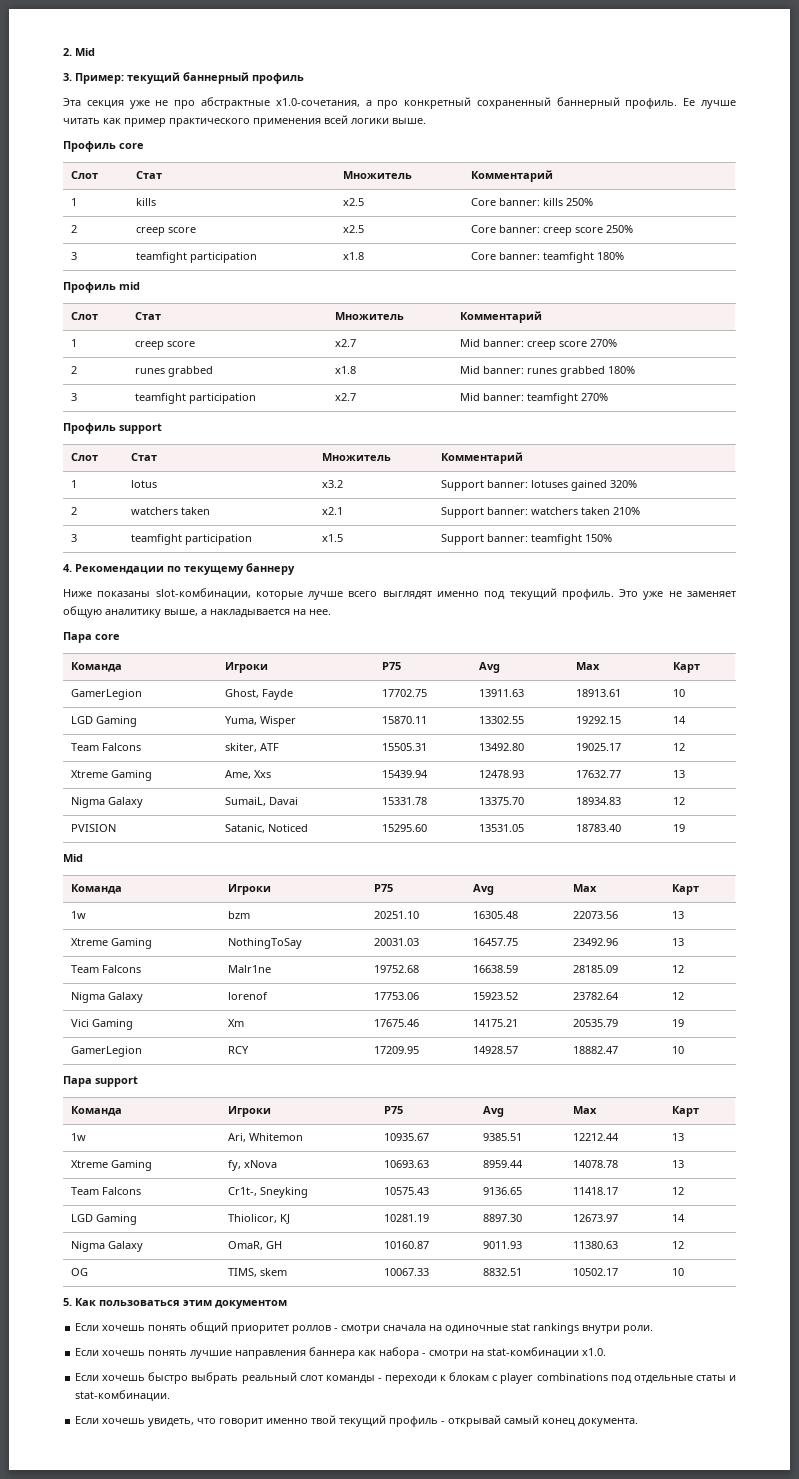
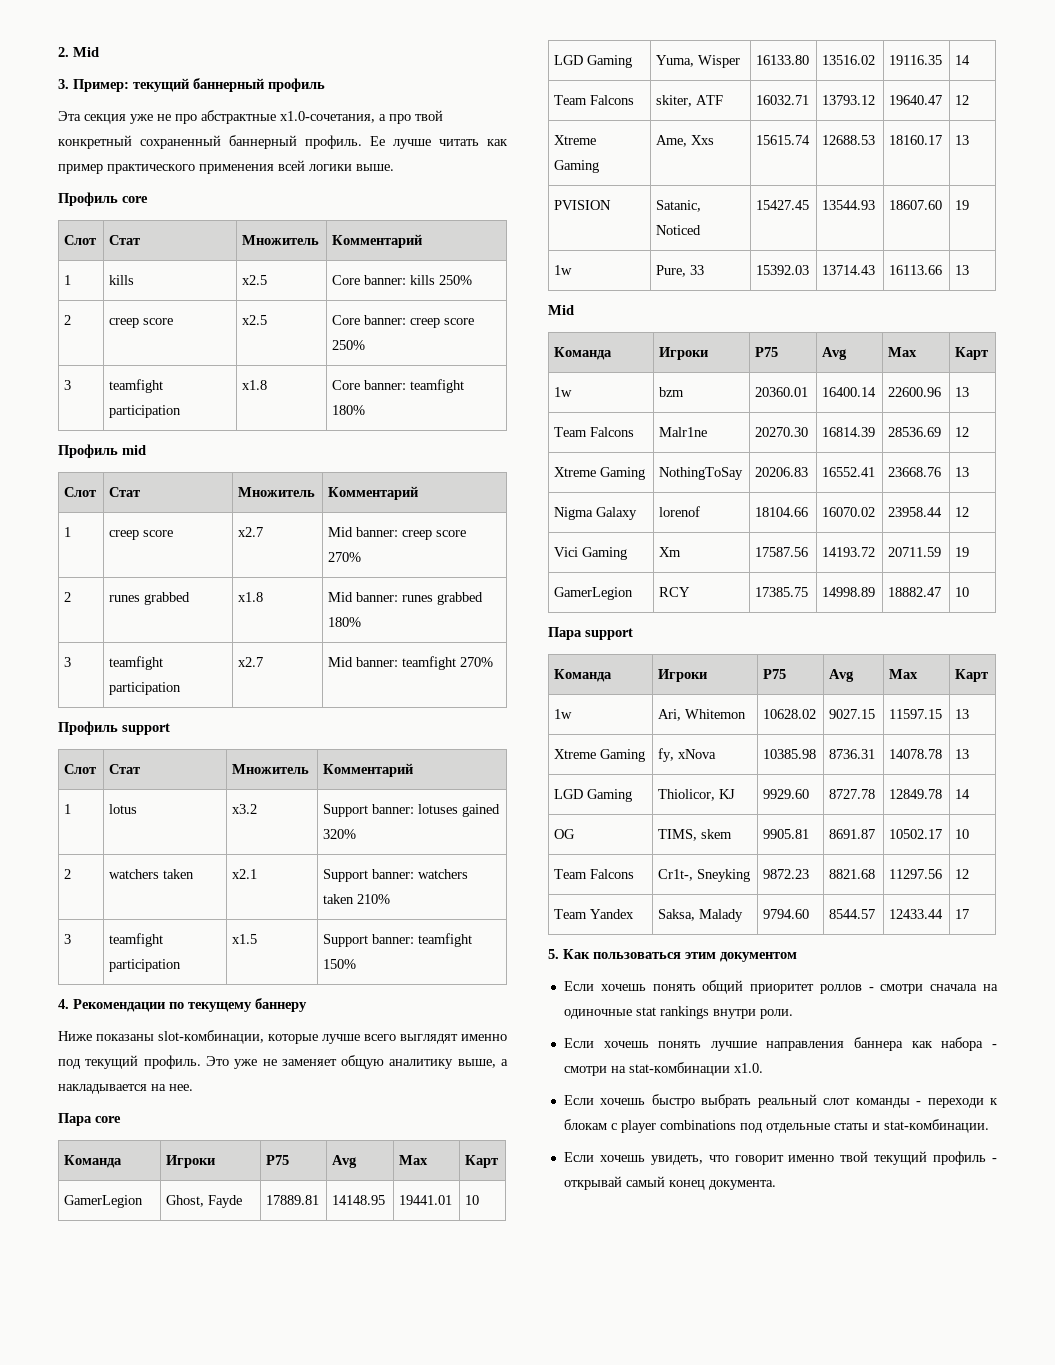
(399, 104) none -> [415,110,443,121] твой
[382,689,428,697] [479,689,525,697] [576,689,622,697] 17702.75 | 13911.63 | 18913.61 -> [266,1195,320,1205] [332,1195,386,1205] [399,1195,453,1205] 17889.81 | 14148.95 | 19441.01
[382,716,428,724] [479,716,525,724] [576,716,622,724] 15870.11 | 13302.55 | 19292.15 -> [756,55,810,65] [822,55,876,65] [889,55,943,65] 16133.80 | 13516.02 | 19116.35
[382,743,428,751] [479,743,525,751] [576,743,622,751] 15505.31 | 13492.80 | 19025.17 -> [756,95,810,105] [822,95,876,105] [889,95,943,105] 16032.71 | 13793.12 | 19640.47
[382,770,429,778] [479,770,525,778] [576,770,622,778] [673,770,686,778] [71,797,144,808] [225,797,299,806] [382,797,428,805] [479,797,525,805] [576,797,622,805] [673,797,686,805] [71,824,117,832] [225,824,309,833] [382,824,428,832] [479,824,525,832] [576,824,622,832] [673,824,686,832] 15439.94 | 12478.93 | 17632.77 | 13 // Nigma Galaxy | SumaiL, Davai | 15331.78 | 13375.70 | 18934.83 | 12 // PVISION | Satanic, Noticed | 15295.60 | 13531.05 | 18783.40 | 19 -> [756,135,811,145] [822,135,876,145] [889,135,943,145] [955,135,970,145] [554,200,612,210] [656,200,702,212] [656,225,702,235] [756,200,810,210] [822,200,876,210] [889,200,943,210] [955,200,970,210] [554,265,573,275] [656,265,705,277] [756,265,810,275] [822,265,876,275] [889,265,943,275] [955,265,970,275] 15615.74 | 12688.53 | 18160.17 | 13 // PVISION | Satanic, Noticed | 15427.45 | 13544.93 | 18607.60 | 19 // 1w | Pure, 33 | 15392.03 | 13714.43 | 16113.66 | 13
[374,911,420,919] [473,911,519,919] [573,911,619,919] [672,911,685,919] [71,938,153,949] [228,938,303,949] [374,938,420,946] [473,938,519,946] [573,938,619,946] [672,938,685,946] [71,965,142,973] [228,965,272,973] [374,965,420,973] [473,965,519,973] [573,965,619,973] [672,965,685,973] 20251.10 | 16305.48 | 22073.56 | 13 // Xtreme Gaming | NothingToSay | 20031.03 | 16457.75 | 23492.96 | 13 // Team Falcons | Malr1ne | 19752.68 | 16638.59 | 28185.09 | 12 -> [755,387,809,397] [822,387,877,397] [888,387,942,397] [955,387,970,397] [554,427,635,437] [659,427,708,437] [755,427,809,437] [822,427,876,437] [888,427,942,437] [955,427,970,437] [554,467,646,480] [659,467,744,480] [755,467,809,477] [822,467,876,477] [888,467,942,477] [955,467,970,477] 20360.01 | 16400.14 | 22600.96 | 13 // Team Falcons | Malr1ne | 20270.30 | 16814.39 | 28536.69 | 12 // Xtreme Gaming | NothingToSay | 20206.83 | 16552.41 | 23668.76 | 13
[374,992,420,1000] [473,992,519,1000] [573,992,620,1000] 17753.06 | 15923.52 | 23782.64 -> [755,507,809,517] [822,507,876,517] [888,507,943,517] 18104.66 | 16070.02 | 23958.44
[374,1019,420,1027] [473,1019,519,1027] [573,1019,619,1027] 17675.46 | 14175.21 | 20535.79 -> [755,547,809,557] [822,547,876,557] [888,547,942,557] 17587.56 | 14193.72 | 20711.59
[374,1046,420,1054] [473,1046,519,1054] 17209.95 | 14928.57 -> [755,587,809,597] [822,587,876,597] 17385.75 | 14998.89
[384,1133,430,1141] [483,1133,523,1141] [573,1133,620,1141] 10935.67 | 9385.51 | 12212.44 -> [763,709,817,719] [829,709,876,719] [889,709,943,719] 10628.02 | 9027.15 | 11597.15
[384,1160,430,1168] [483,1160,524,1168] 10693.63 | 8959.44 -> [763,749,817,759] [829,749,876,759] 10385.98 | 8736.31
[71,1187,142,1195] [228,1187,309,1198] [384,1187,430,1195] [483,1187,523,1195] [573,1187,619,1195] [672,1187,685,1195] [71,1214,138,1225] [228,1214,291,1224] [384,1214,430,1222] [483,1214,523,1222] [573,1214,619,1222] [672,1214,686,1222] [71,1241,144,1252] [228,1241,283,1250] [384,1241,430,1249] [483,1241,523,1249] [573,1241,619,1249] [672,1241,685,1249] [71,1268,89,1276] [228,1268,288,1277] [384,1268,430,1276] [483,1268,523,1276] [573,1268,619,1276] [672,1268,685,1276] Team Falcons | Cr1t-, Sneyking | 10575.43 | 9136.65 | 11418.17 | 12 // LGD Gaming | Thiolicor, KJ | 10281.19 | 8897.30 | 12673.97 | 14 // Nigma Galaxy | OmaR, GH | 10160.87 | 9011.93 | 11380.63 | 12 // OG | TIMS, skem | 10067.33 | 8832.51 | 10502.17 | 10 -> [554,789,633,802] [658,789,736,801] [763,789,810,799] [829,789,876,799] [889,789,943,799] [955,789,971,799] [554,829,576,839] [658,829,733,841] [763,829,810,839] [829,829,876,839] [889,829,943,839] [955,829,970,839] [554,869,635,879] [658,869,751,882] [763,869,810,879] [829,869,876,879] [889,869,943,879] [955,869,970,879] [554,909,635,919] [658,909,744,922] [763,909,810,919] [829,909,876,919] [889,909,944,919] [955,909,970,919] LGD Gaming | Thiolicor, KJ | 9929.60 | 8727.78 | 12849.78 | 14 // OG | TIMS, skem | 9905.81 | 8691.87 | 10502.17 | 10 // Team Falcons | Cr1t-, Sneyking | 9872.23 | 8821.68 | 11297.56 | 12 // Team Yandex | Saksa, Malady | 9794.60 | 8544.57 | 12433.44 | 17

